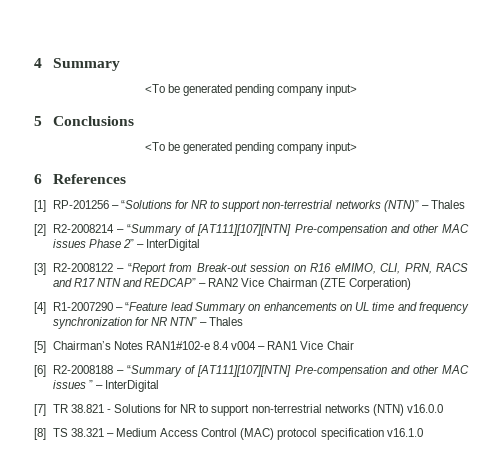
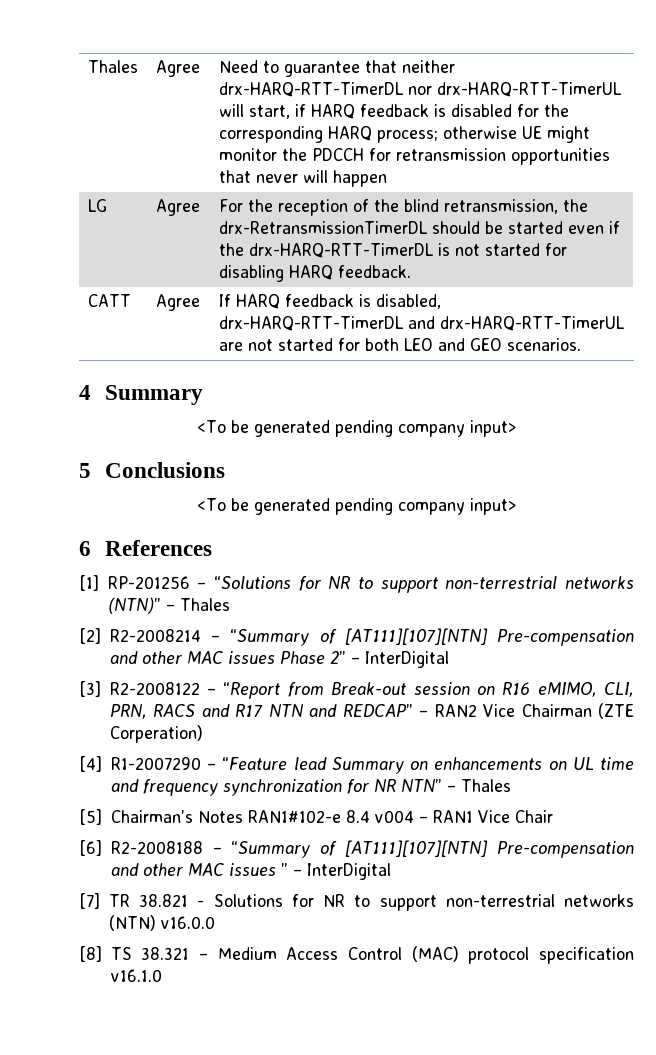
(34, 63) none -> [87,60,138,73] [155,60,200,77] [218,60,455,77] [218,82,622,97] [218,104,569,119] [218,126,590,143] [218,148,610,165] [218,170,387,187] [87,199,107,212] [155,199,200,216] [218,199,588,216] [218,221,620,234] [218,243,567,258] [218,265,411,282] [87,294,131,307] [155,294,200,311] [218,294,441,309] [218,316,625,331] [218,338,581,351] Thales | Agree | Need to guarantee that neither drx-HARQ-RTT-TimerDL nor drx-HARQ-RTT-TimerUL will start, if HARQ feedback is disabled for the corresponding HARQ process; otherwise UE might monitor the PDCCH for retransmission opportunities that never will happen // LG | Agree | For the reception of the blind retransmission, the drx-RetransmissionTimerDL should be started even if the drx-HARQ-RTT-TimerDL is not started for disabling HARQ feedback. // CATT | Agree | If HARQ feedback is disabled, drx-HARQ-RTT-TimerDL and drx-HARQ-RTT-TimerUL are not started for both LEO and GEO scenarios. //

